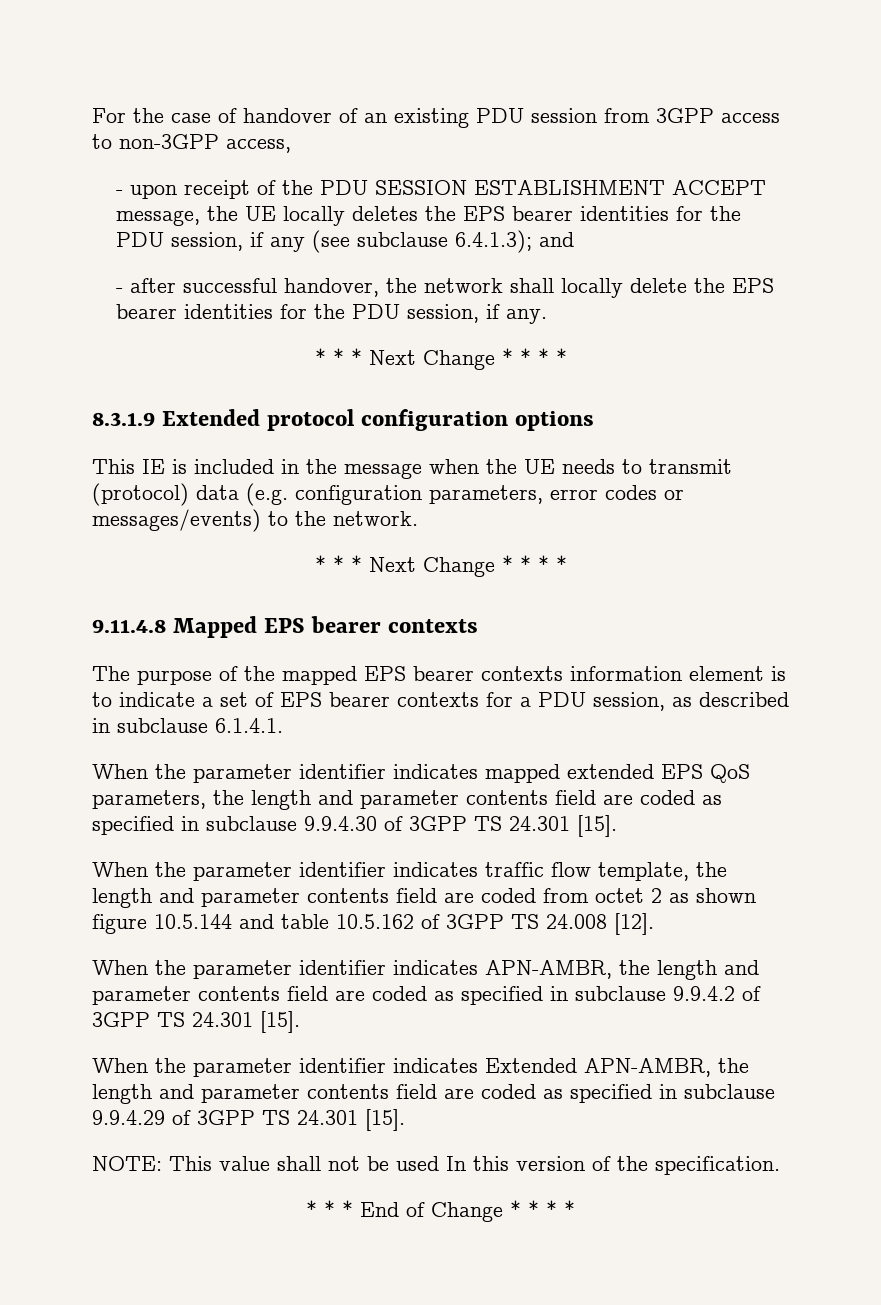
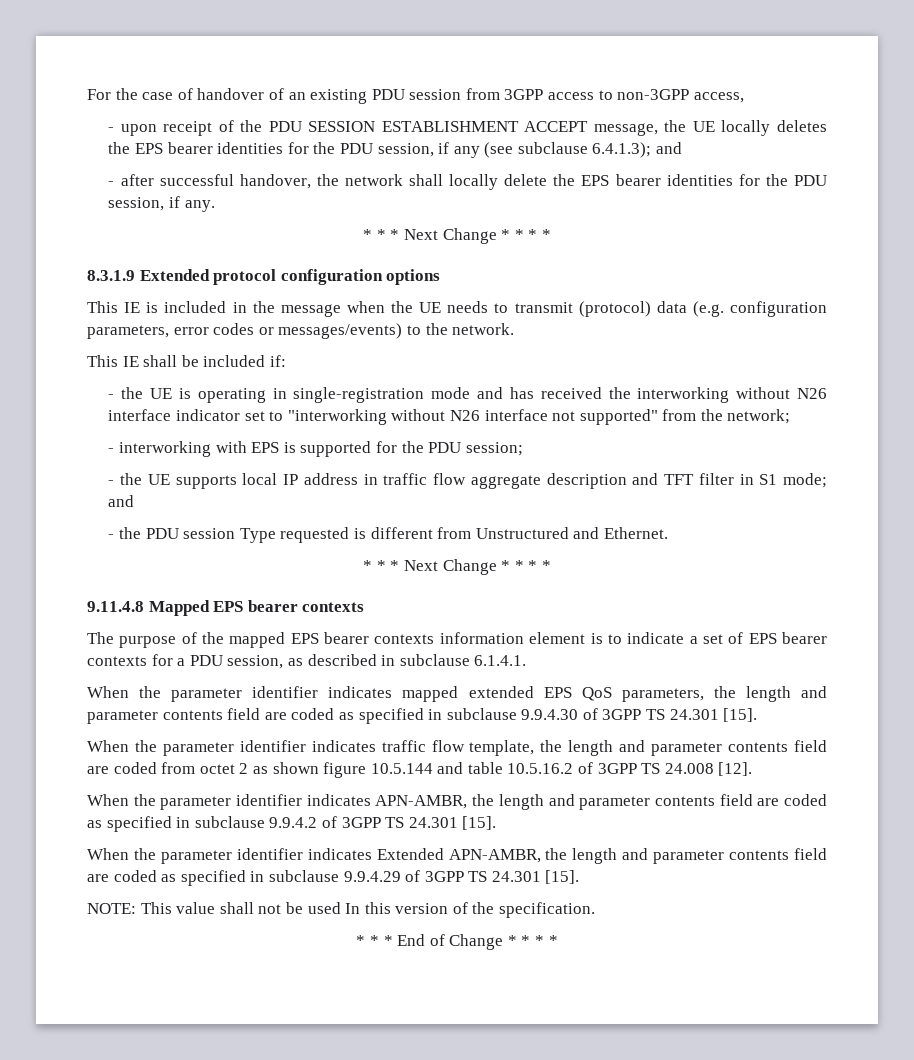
(418, 518) none -> [87,355,286,367] [108,387,827,403] [108,409,791,425] [108,441,523,457] [108,473,827,489] [108,495,135,507] [108,527,668,543] // This IE shall be included if: // - the UE is operating in single-registration mode and has received the interworking without N26 interface indicator set to "interworking without N26 interface not supported" from the network; // - interworking with EPS is supported for the PDU session; // - the UE supports local IP address in traffic flow aggregate description and TFT filter in S1 mode; and // - the PDU session Type requested is different from Unstructured and Ethernet.
[336,914,414,929] 10.5.162 -> [507,763,574,774] 10.5.16.2

